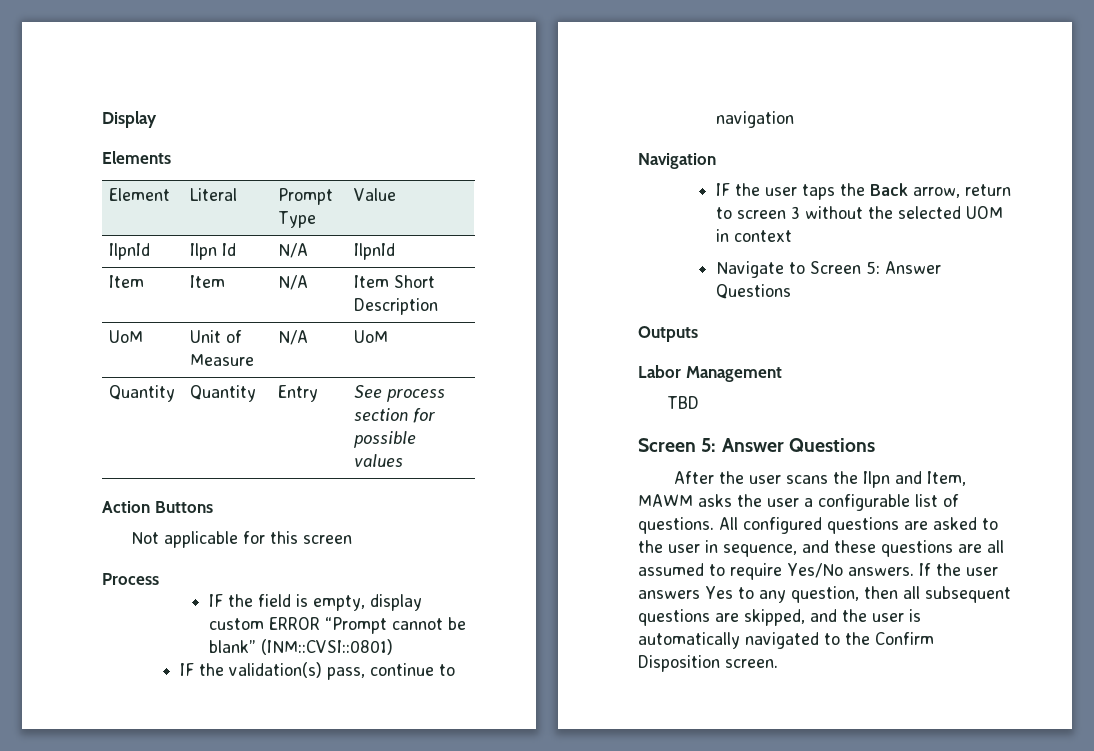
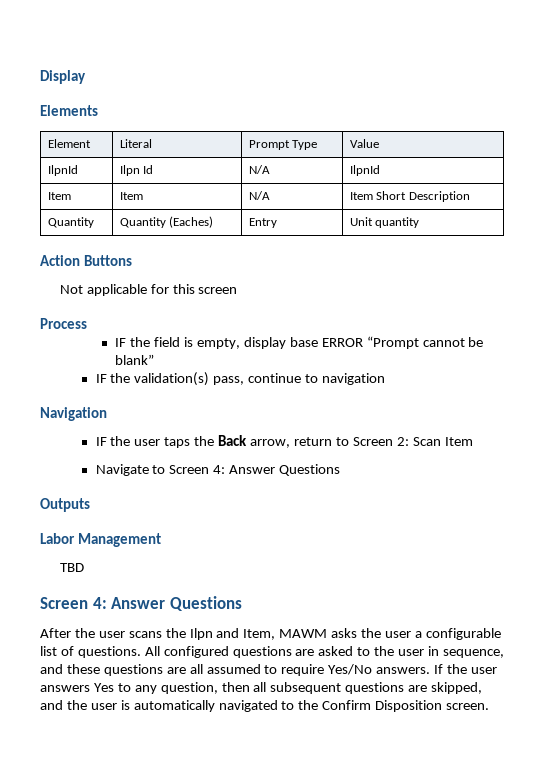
[109,330,144,343] [190,330,243,343] [190,354,255,366] [278,330,309,345] [354,330,389,343] // UoM | Unit of Measure | N/A | UoM -> (470, 196) none
(257, 393) none -> [169,216,214,228] (Eaches)
[354,385,446,402] [354,408,436,423] [354,431,417,448] [354,454,404,467] See process section for possible values -> [349,217,420,228] Unit quantity
[209,618,265,630] custom -> [289,337,318,347] base
[261,639,394,655] (INM::CVSI::0801) -> (155, 359) none
[736,206,1003,219] [715,229,792,242] screen 3 without the selected UOM in context -> [352,437,473,446] Screen 2: Scan Item
[865,261,880,274] 5: -> [213,465,226,474] 4:
[701,438,717,452] 5: -> [92,597,107,609] 4:

